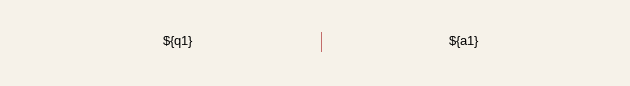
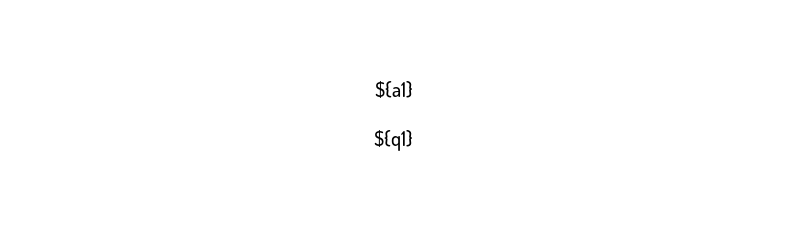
(163, 42) none -> [374,81,413,98] ${a1} //
[449,36,479,48] // ${a1} -> (413, 140) none

